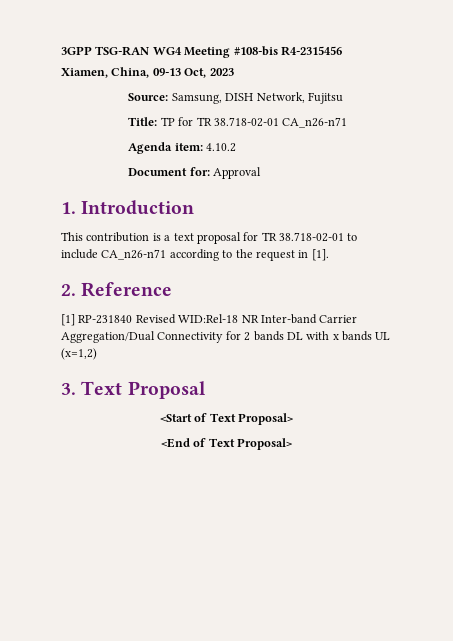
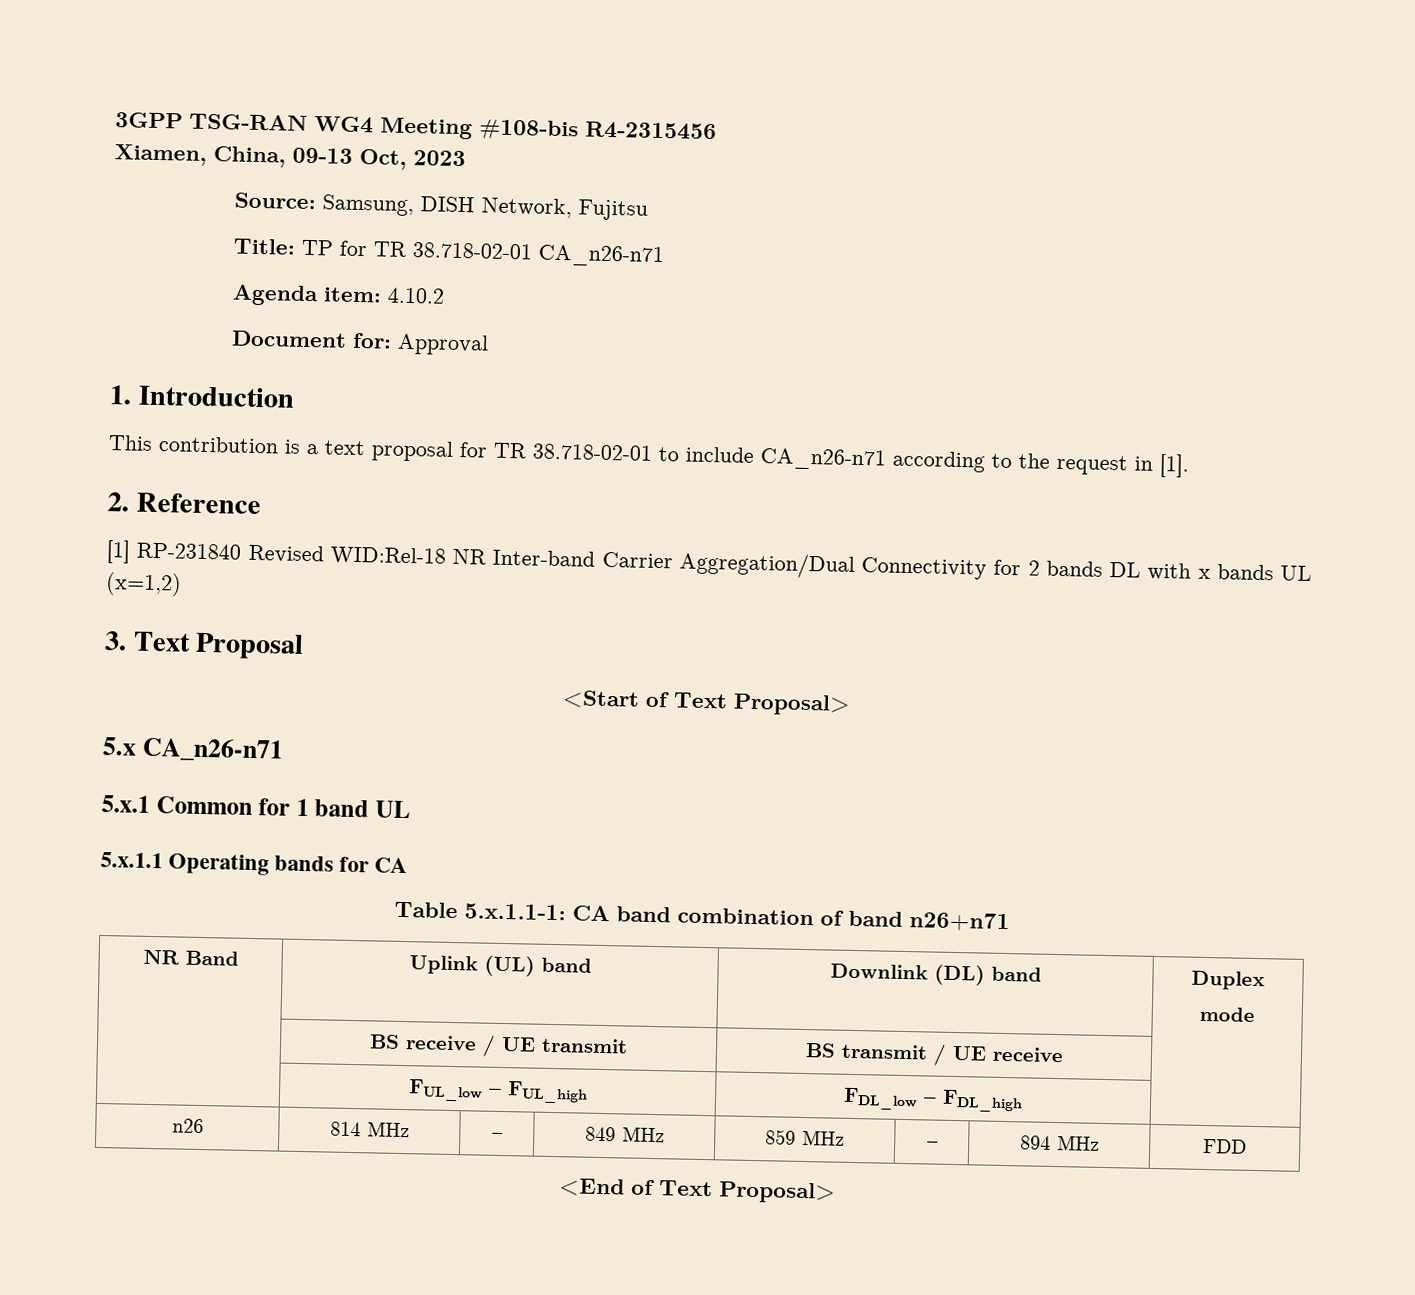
(294, 419) none -> [102,736,285,763] [101,794,411,819] [100,851,408,876] [394,901,1010,932] [142,949,239,966] [408,955,592,977] [829,963,1042,986] [1191,970,1265,991] [1199,1006,1255,1022] [369,1034,628,1057] [804,1043,1064,1066] [407,1079,588,1104] [843,1087,1023,1113] [171,1118,204,1134] [329,1121,410,1138] [491,1132,503,1140] [584,1126,665,1143] [765,1129,845,1146] [926,1141,938,1148] [1019,1135,1100,1151] [1203,1138,1247,1154] // 5.x CA_n26-n71 // 5.x.1 Common for 1 band UL // 5.x.1.1 Operating bands for CA // Table 5.x.1.1-1: CA band combination of band n26+n71 // NR Band | Uplink (UL) band | Downlink (DL) band | Duplex // mode // | BS receive / UE transmit | BS transmit / UE receive | // | FUL_low – FUL_high | FDL_low – FDL_high | // n26 | 814 MHz | – | 849 MHz | 859 MHz | – | 894 MHz | FDD

